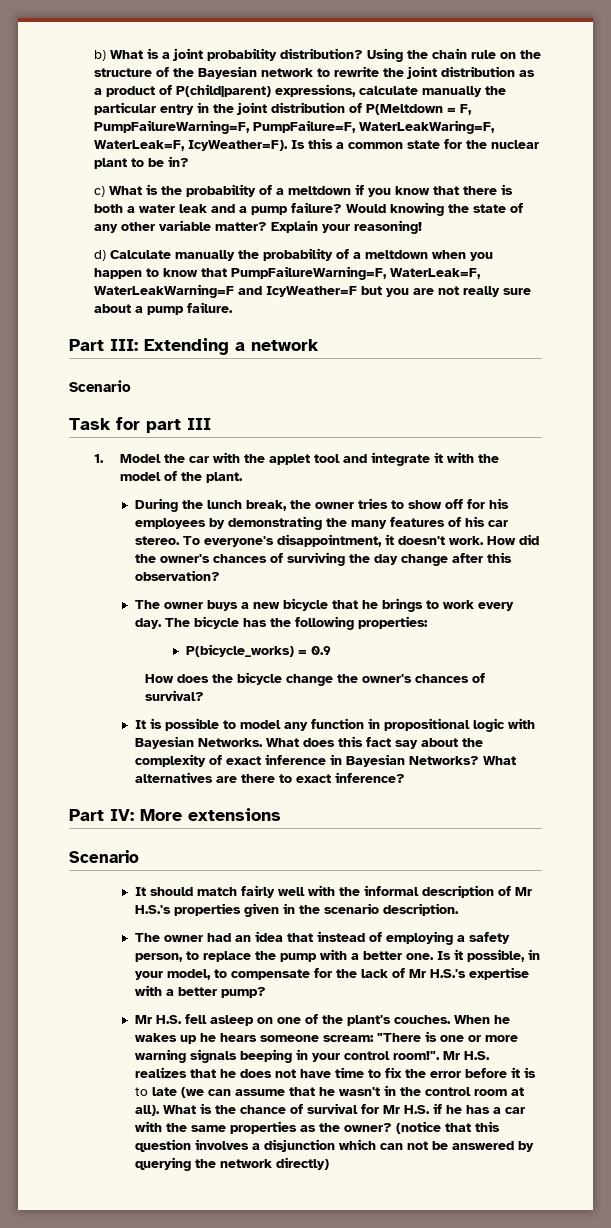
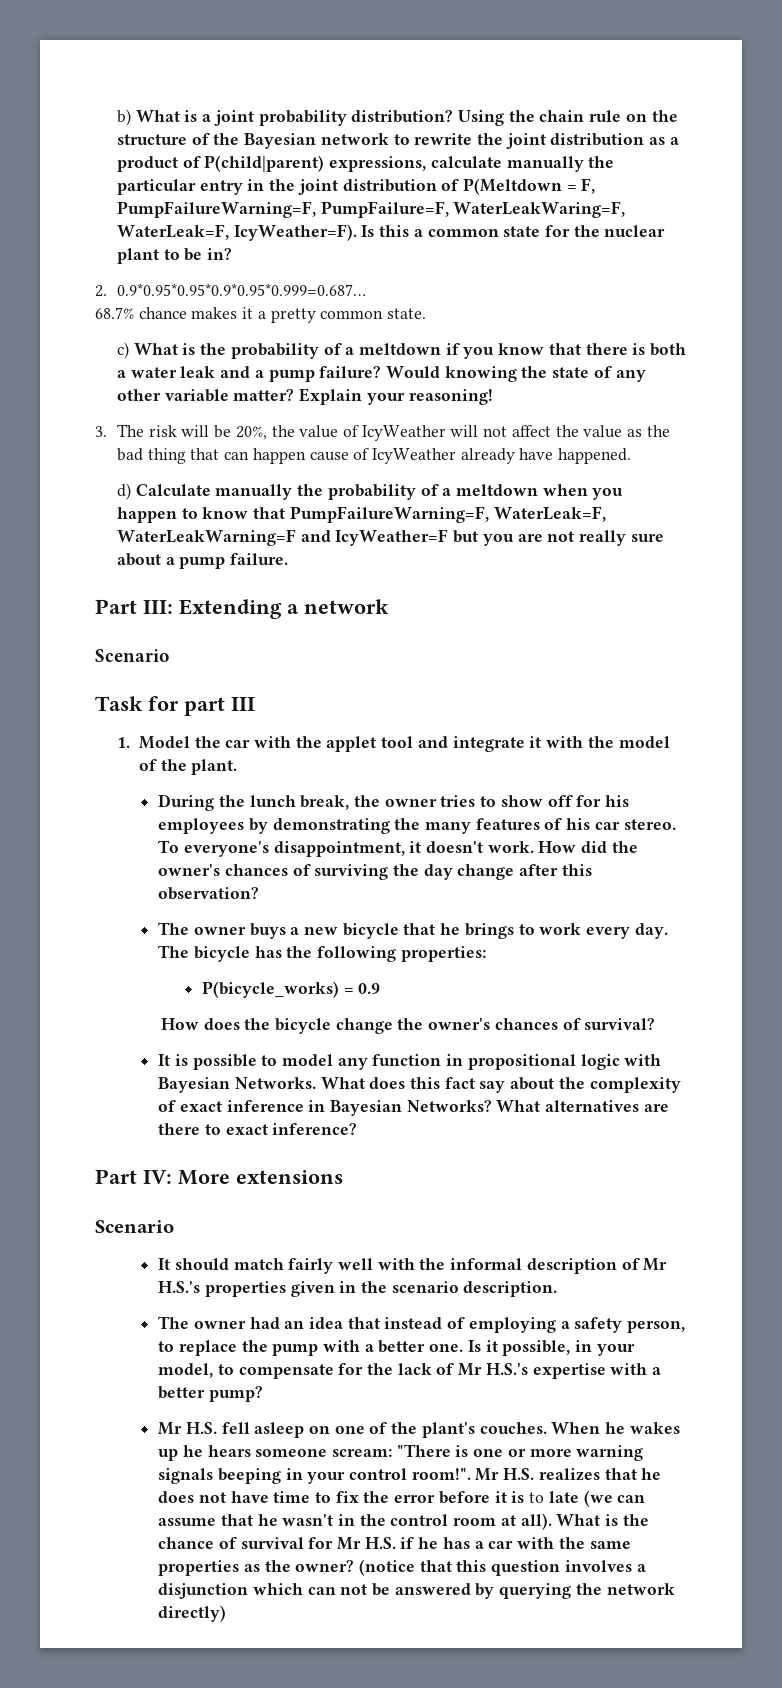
(190, 161) none -> [95,283,366,297] [95,307,427,323] // 2. 0.9*0.95*0.95*0.9*0.95*0.999=0.687… // 68.7% chance makes it a pretty common state.
(423, 227) none -> [95,424,670,441] [116,448,632,464] // 3. The risk will be 20%, the value of IcyWeather will not affect the value as the bad thing that can happen cause of IcyWeather already have happened.

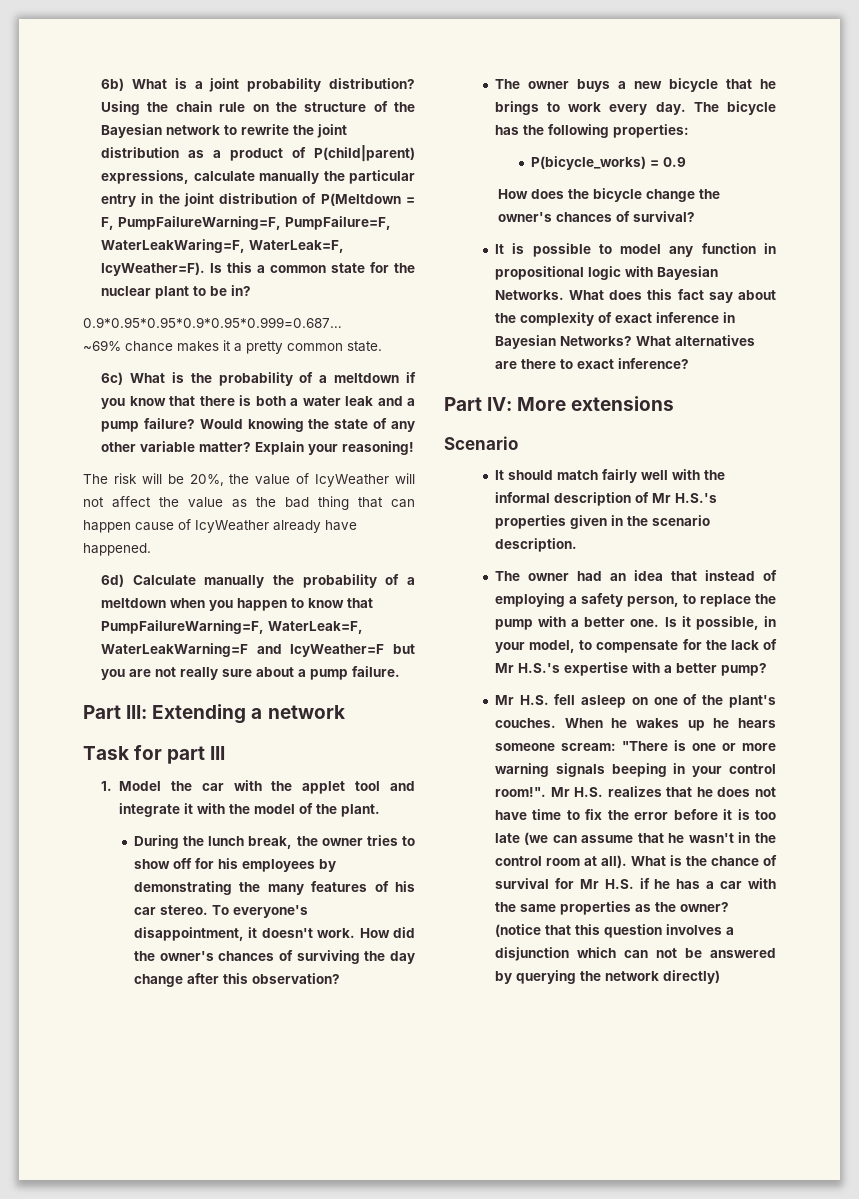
[116,109,131,126] b) -> [101,78,125,91] 6b)
[95,285,107,297] 2. -> (252, 290) none
[95,307,134,319] 68.7% -> [83,340,121,351] ~69%
[116,342,129,359] c) -> [101,372,124,385] 6c)
[95,426,107,437] 3. -> (415, 448) none
[116,483,131,500] d) -> [101,574,125,587] 6d)
[95,649,169,662] // Scenario -> (345, 712) none
[529,1492,545,1503] to -> [755,810,777,820] too

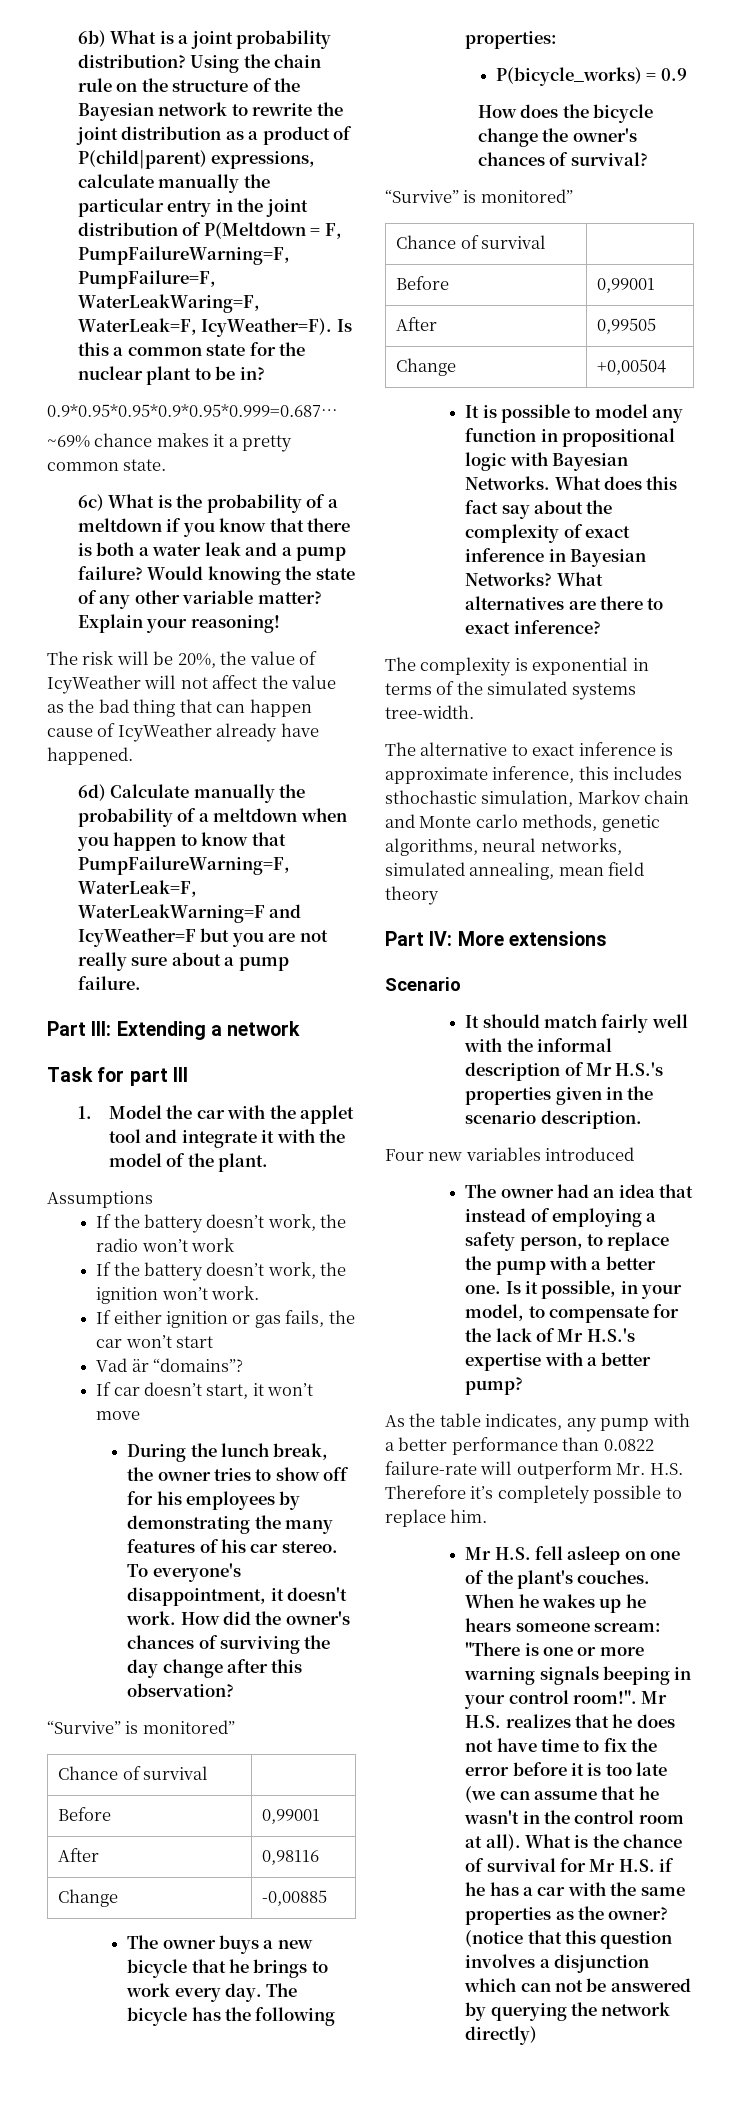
(381, 810) none -> [47,1191,153,1208] [96,1214,347,1233] [96,1238,235,1252] [96,1262,347,1281] [96,1286,260,1304] [96,1310,355,1328] [96,1335,214,1348] [96,1358,244,1372] [96,1382,314,1399] [96,1411,141,1420] // Assumptions // If the battery doesn’t work, the radio won’t work // If the battery doesn’t work, the ignition won’t work. // If either ignition or gas fails, the car won’t start // Vad är “domains”? // If car doesn’t start, it won’t move
(340, 978) none -> [47,1720,235,1734] [58,1766,209,1780] [58,1807,112,1821] [262,1809,321,1824] [58,1848,100,1862] [262,1850,320,1865] [58,1889,119,1907] [262,1890,328,1906] // “Survive” is monitored” // Chance of survival | // Before | 0,99001 // After | 0,98116 // Change | -0,00885
(696, 216) none -> [385,189,573,203] [396,235,547,249] [396,276,450,290] [597,278,656,293] [396,317,438,331] [597,318,657,334] [396,358,457,376] [597,359,667,375] // “Survive” is monitored” // Chance of survival | // Before | 0,99001 // After | 0,99505 // Change | +0,00504
(689, 363) none -> [385,657,649,676] [385,681,636,700] [385,705,474,719] [385,742,674,756] [385,766,683,784] [385,790,690,807] [385,814,660,832] [385,838,622,856] [385,862,645,880] [385,886,439,905] // The complexity is exponential in terms of the simulated systems tree-width. // The alternative to exact inference is approximate inference, this includes sthochastic simulation, Markov chain and Monte carlo methods, genetic algorithms, neural networks, simulated annealing, mean field theory
(577, 545) none -> [385,1147,635,1161] // Four new variables introduced
(767, 669) none -> [385,1413,690,1432] [385,1437,654,1455] [385,1461,683,1479] [385,1485,682,1504] [385,1509,488,1527] // As the table indicates, any pump with a better performance than 0.0822 failure-rate will outperform Mr. H.S. Therefore it’s completely possible to replace him.

